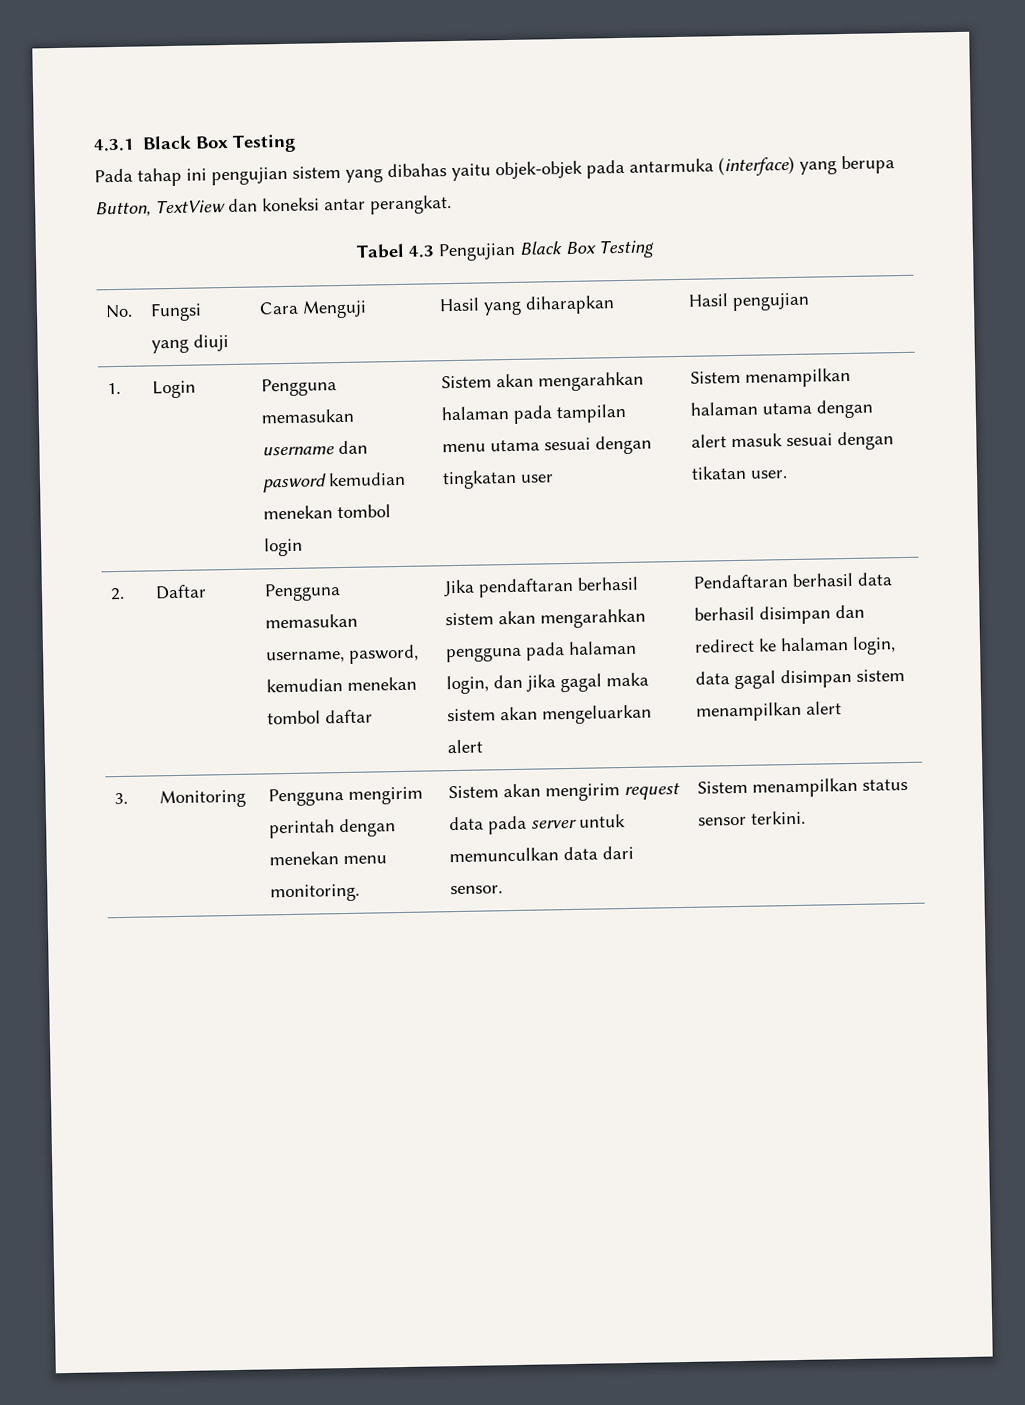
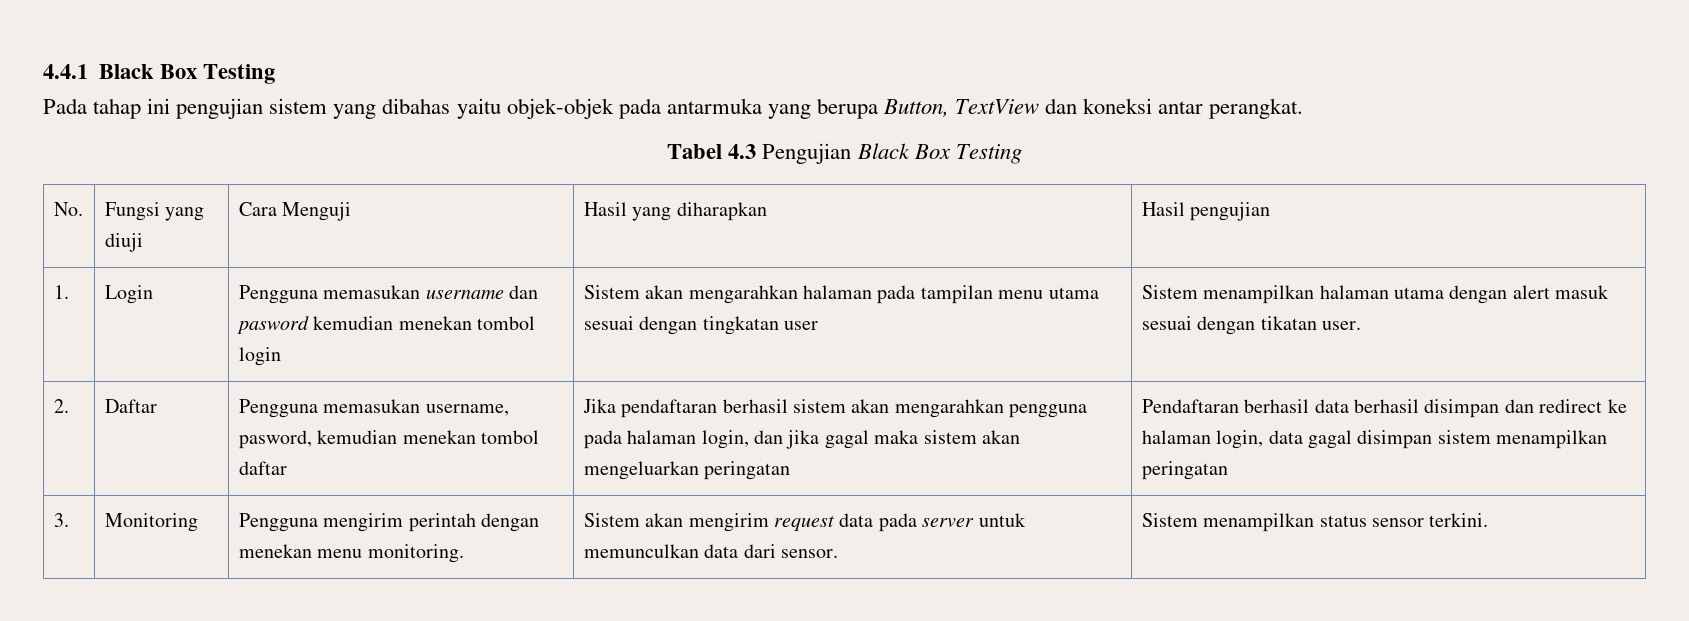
[93,138,135,152] 4.3.1 -> [43,64,88,79] 4.4.1
[718,155,795,177] (interface) -> (762, 106) none
[447,739,484,754] alert -> [704,461,791,480] peringatan
[806,701,843,715] alert -> [1141,461,1228,480] peringatan

